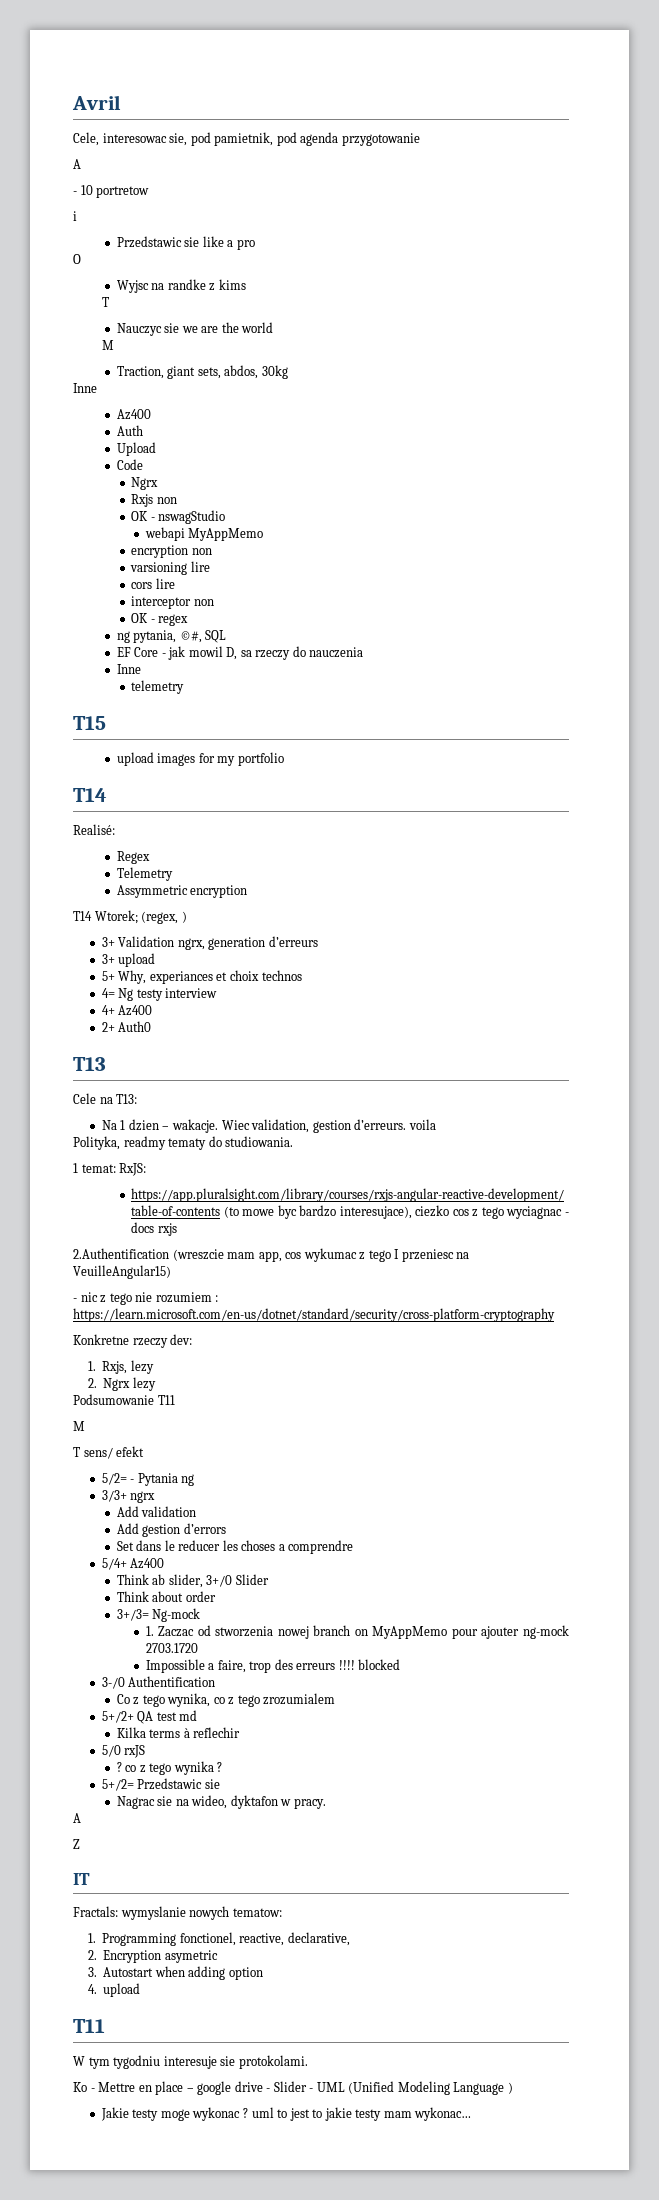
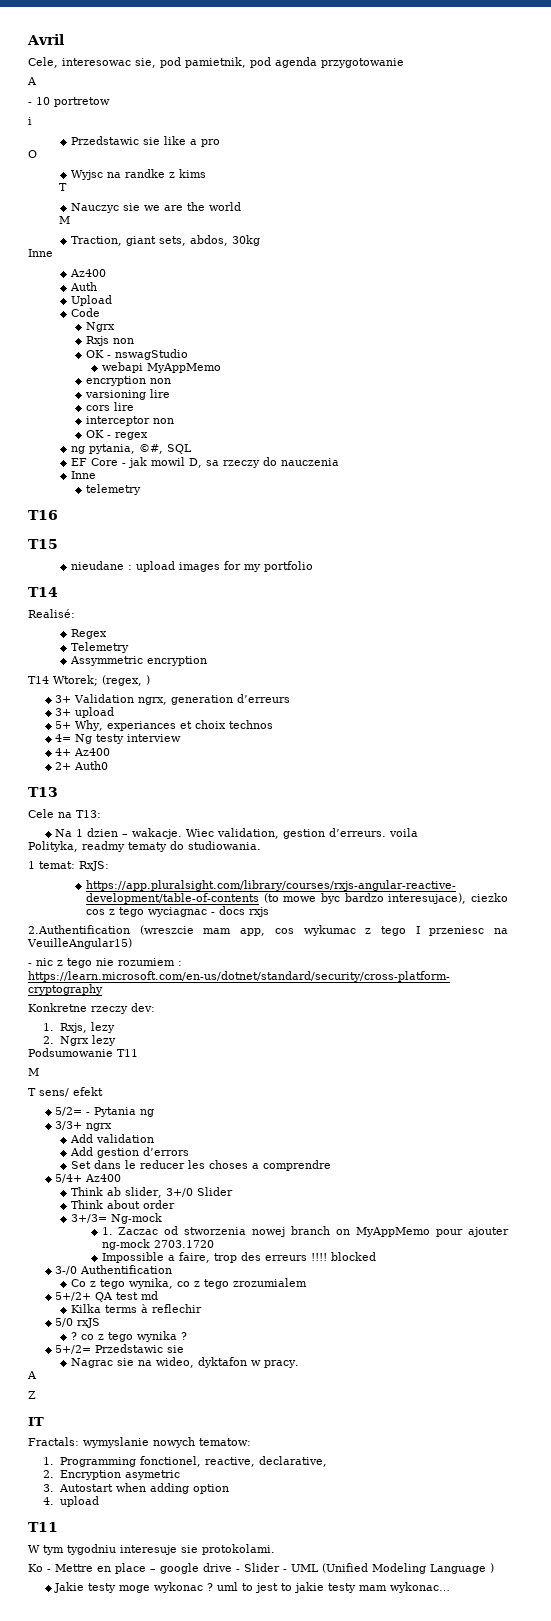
(185, 687) none -> [28,510,58,520] // T16
(106, 723) none -> [70,561,132,570] nieudane :

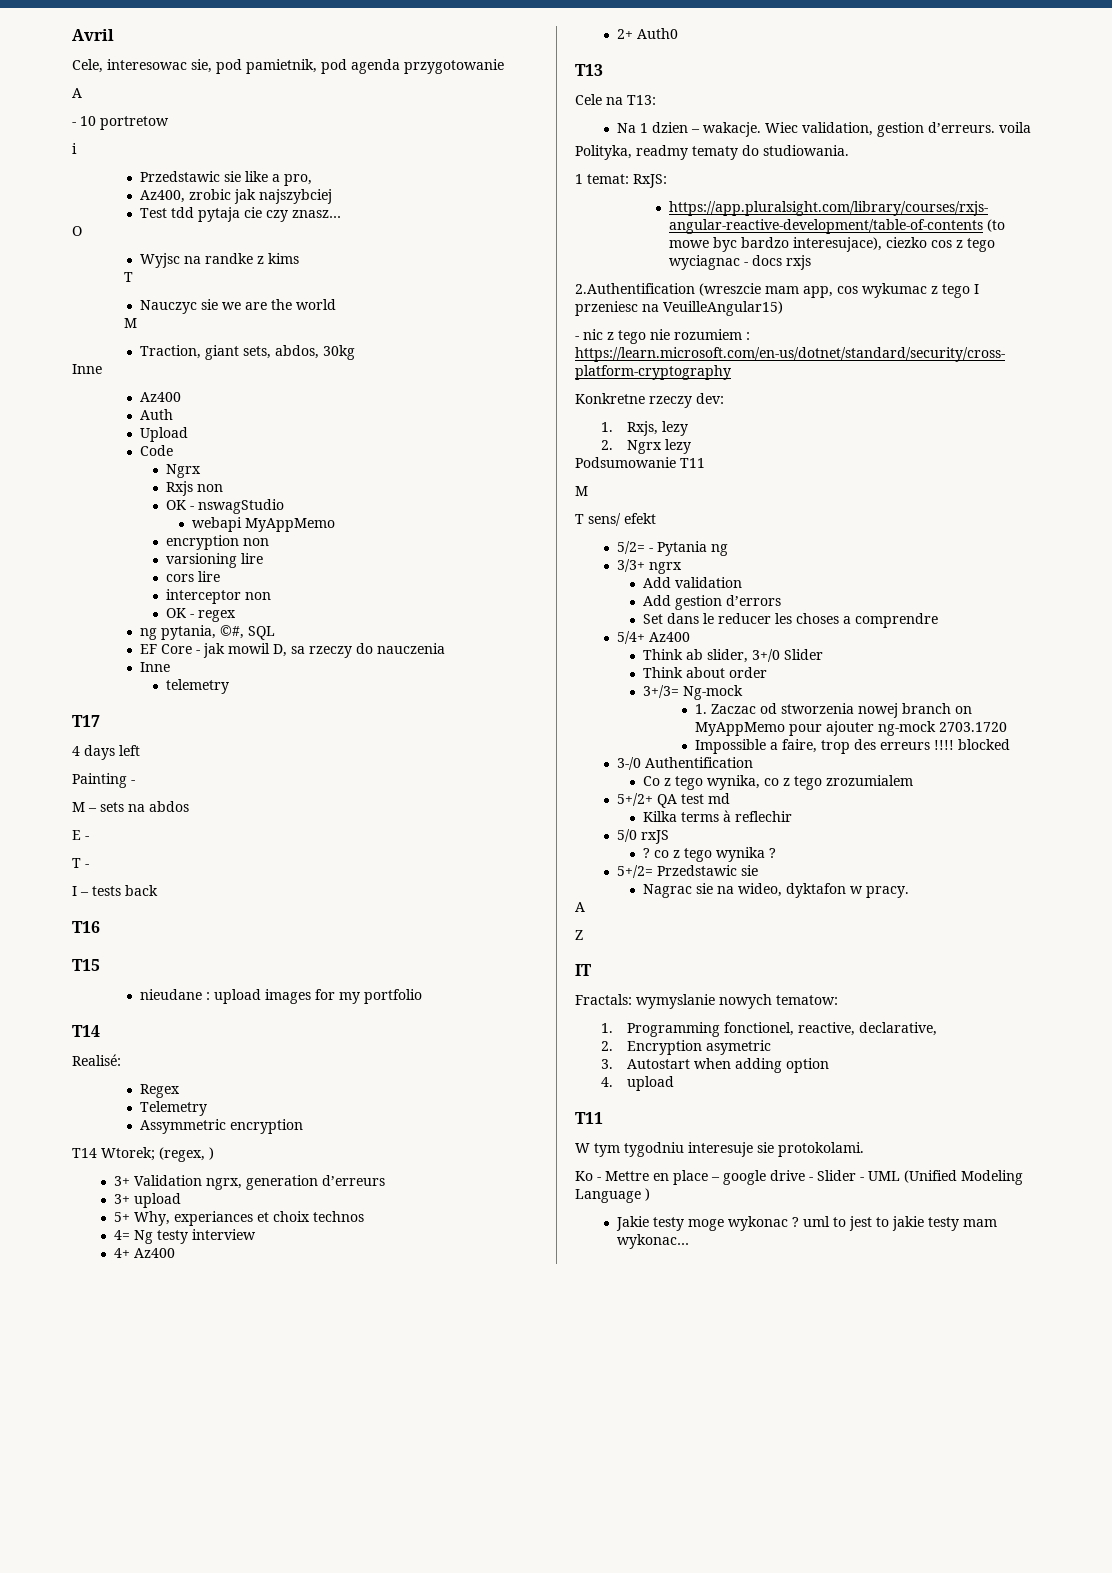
[200,139,220,147] pro -> [283,174,312,186] [139,189,332,204] [139,207,341,222] pro, // Az400, zrobic jak najszybciej // Test tdd pytaja cie czy znasz…
(142, 489) none -> [72,715,100,727] [72,745,140,760] [72,773,135,788] [72,801,189,812] [72,830,89,840] [72,858,89,868] [72,885,158,896] // T17 // 4 days left // Painting - // M – sets na abdos // E - // T - // I – tests back

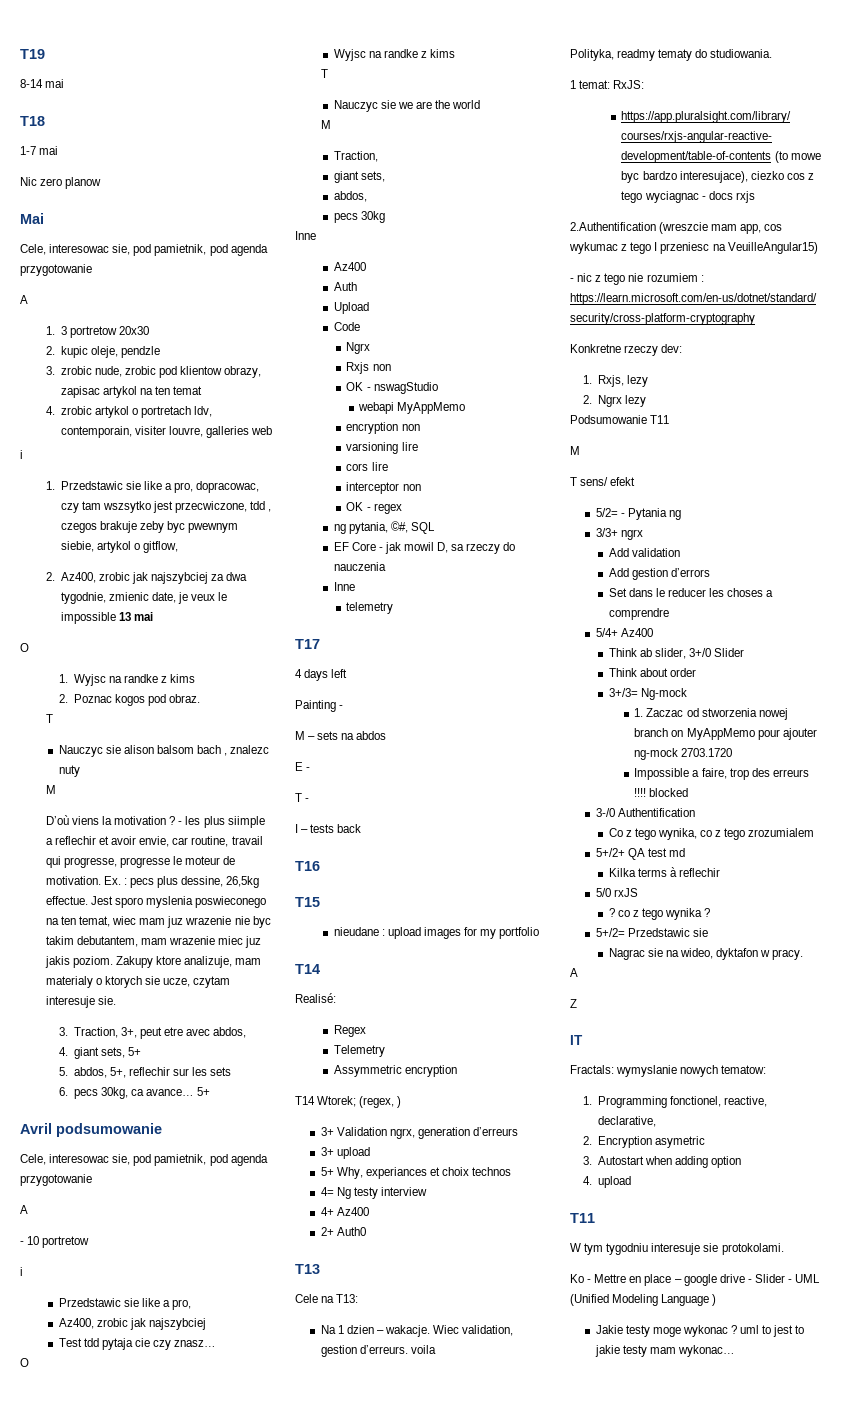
(72, 35) none -> [20,49,45,59] [20,79,65,88] [20,116,45,126] [20,146,59,155] [20,177,102,189] [20,213,44,224] [20,244,268,256] [20,264,92,276] [20,295,28,304] [45,326,149,338] [45,346,160,358] [45,366,262,378] [60,386,203,398] [45,406,213,418] [60,426,273,438] [20,450,23,459] [45,481,260,493] [60,501,272,513] [60,521,239,533] [60,541,178,553] [45,572,248,584] [60,592,228,604] [60,612,153,624] [20,643,29,652] [58,674,195,686] [58,694,200,706] [45,714,53,723] [58,745,270,757] [58,765,80,777] [45,785,56,794] [45,815,265,828] [45,836,263,847] [45,856,236,868] [45,876,260,888] [45,896,267,908] [45,916,271,928] [45,936,262,948] [44,956,262,968] [45,976,231,988] [45,996,116,1008] [58,1027,247,1039] [58,1047,141,1059] [58,1067,232,1078] [58,1087,210,1099] T19 // 8-14 mai // T18 // 1-7 mai // Nic zero planow // Mai // Cele, interesowac sie, pod pamietnik, pod agenda przygotowanie // A // 1. 3 portretow 20x30 // 2. kupic oleje, pendzle // 3. zrobic nude, zrobic pod klientow obrazy, zapisac artykol na ten temat // 4. zrobic artykol o portretach ldv, contemporain, visiter louvre, galleries web // i // 1. Przedstawic sie like a pro, dopracowac, czy tam wszsytko jest przecwiczone, tdd , czegos brakuje zeby byc pwewnym siebie, artykol o gitflow, // 2. Az400, zrobic jak najszybciej za dwa tygodnie, zmienic date, je veux le impossible 13 mai // O // 1. Wyjsc na randke z kims // 2. Poznac kogos pod obraz. // T // Nauczyc sie alison balsom bach , znalezc nuty // M // D’où viens la motivation ? - les plus siimple a reflechir et avoir envie, car routine, travail qui progresse, progresse le moteur de motivation. Ex. : pecs plus dessine, 26,5kg effectue. Jest sporo myslenia poswieconego na ten temat, wiec mam juz wrazenie nie byc takim debutantem, mam wrazenie miec juz jakis poziom. Zakupy ktore analizuje, mam materialy o ktorych sie ucze, czytam interesuje sie. // 3. Traction, 3+, peut etre avec abdos, // 4. giant sets, 5+ // 5. abdos, 5+, reflechir sur les sets // 6. pecs 30kg, ca avance… 5+ //
(114, 35) none -> [56,1123,162,1137] podsumowanie
[204,345,319,360] giant sets, abdos, -> [333,171,385,183] [333,191,367,202] [333,213,358,223] // giant sets, // abdos, // pecs

